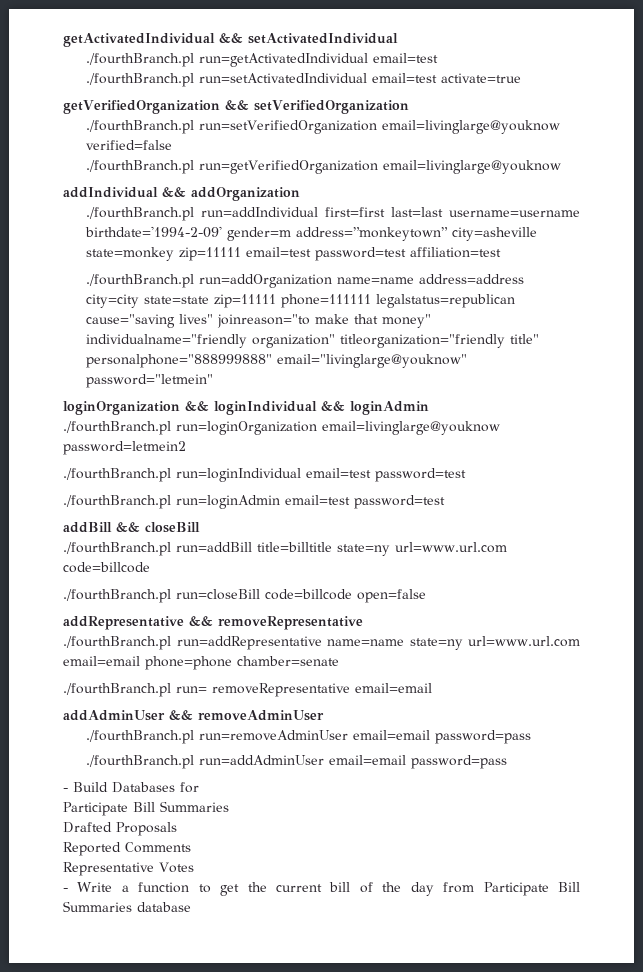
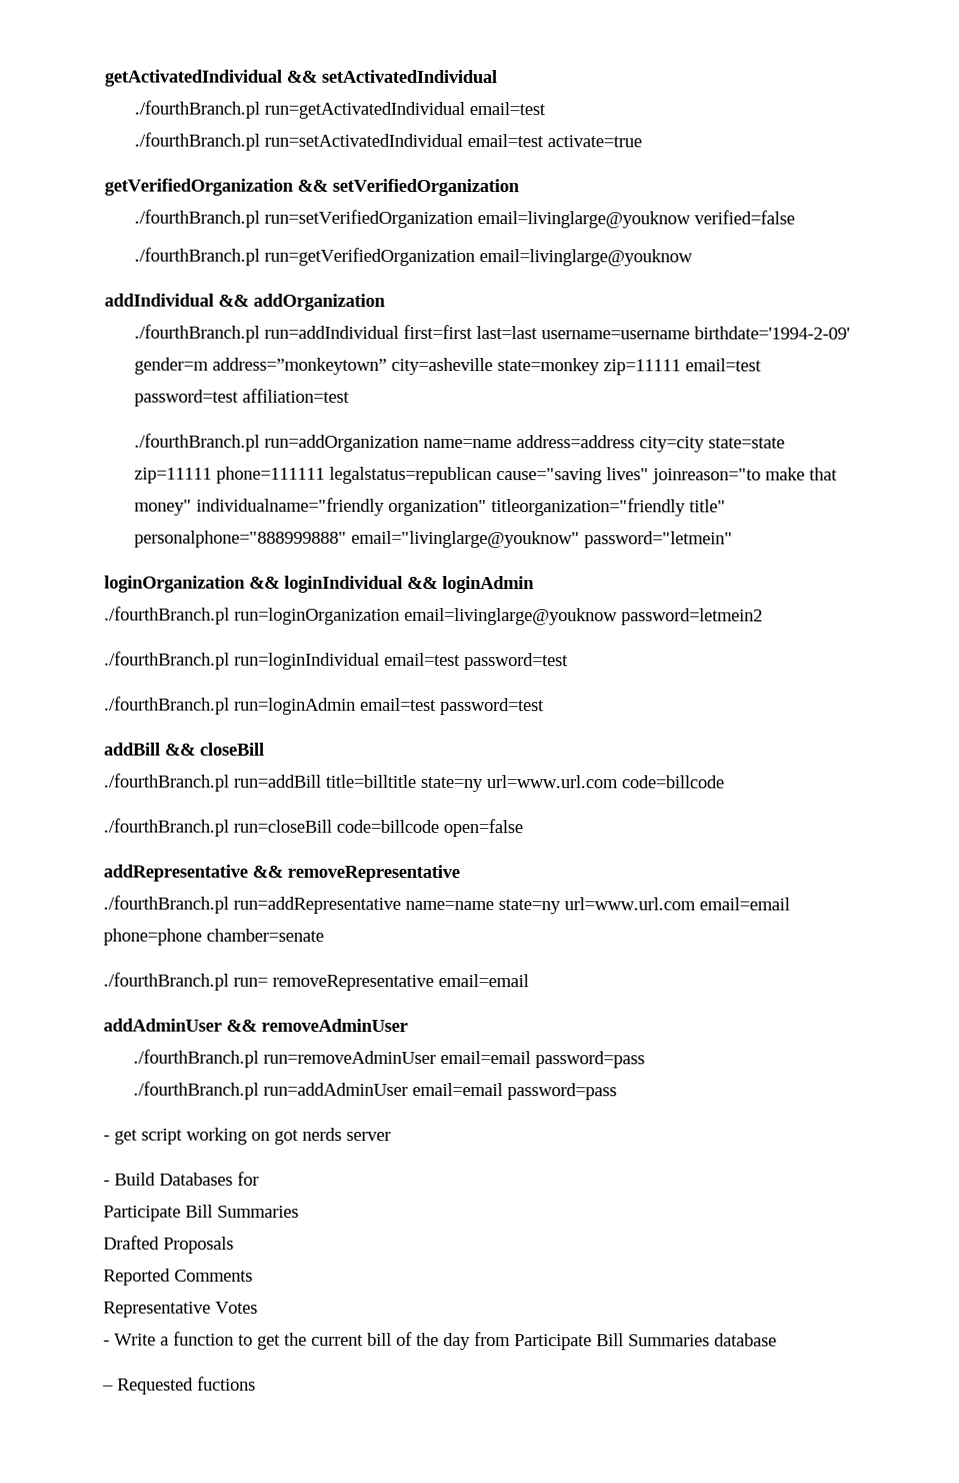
(508, 762) none -> [103,1127,391,1145] // - get script working on got nerds server
(191, 907) none -> [102,1376,256,1395] // – Requested fuctions

